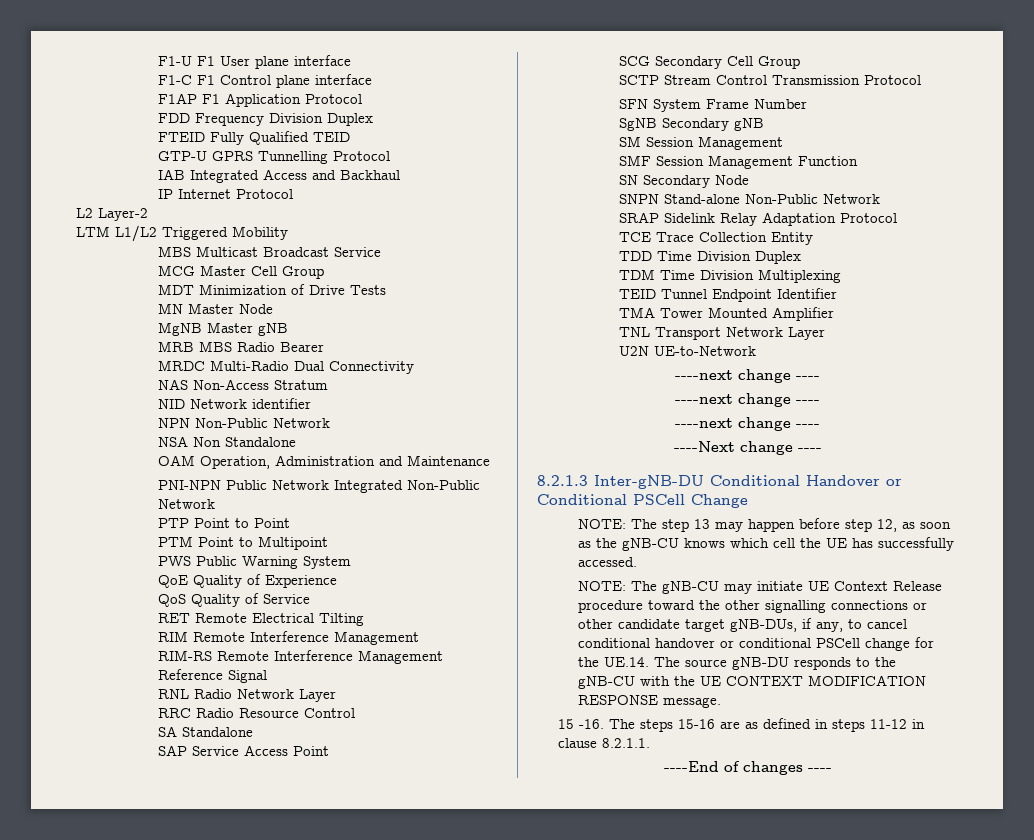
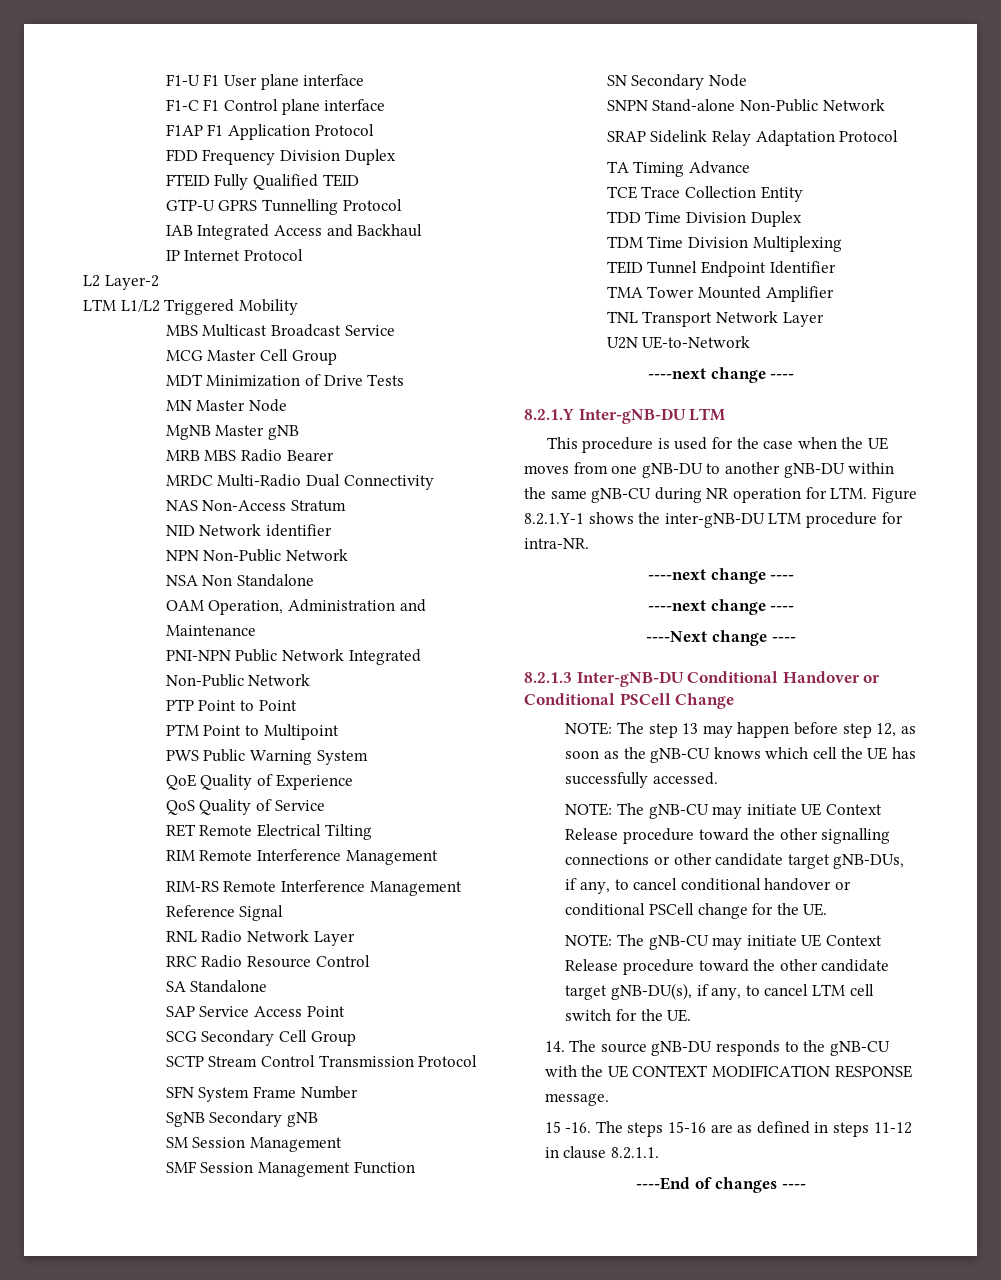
(898, 218) none -> [606,161,751,177] // TA Timing Advance
(820, 378) none -> [524,408,726,424] [546,437,888,453] [524,462,895,478] [524,487,917,503] [524,512,903,528] [524,538,589,549] // 8.2.1.Y Inter-gNB-DU LTM // This procedure is used for the case when the UE moves from one gNB-DU to another gNB-DU within the same gNB-CU during NR operation for LTM. Figure 8.2.1.Y-1 shows the inter-gNB-DU LTM procedure for intra-NR.
[604,657,650,667] UE.14. -> [803,903,828,916] [565,934,882,950] [565,959,890,975] [565,983,874,1000] [565,1009,692,1022] [544,1041,565,1052] UE. // NOTE: The gNB-CU may initiate UE Context Release procedure toward the other candidate target gNB-DU(s), if any, to cancel LTM cell switch for the UE. // 14.

